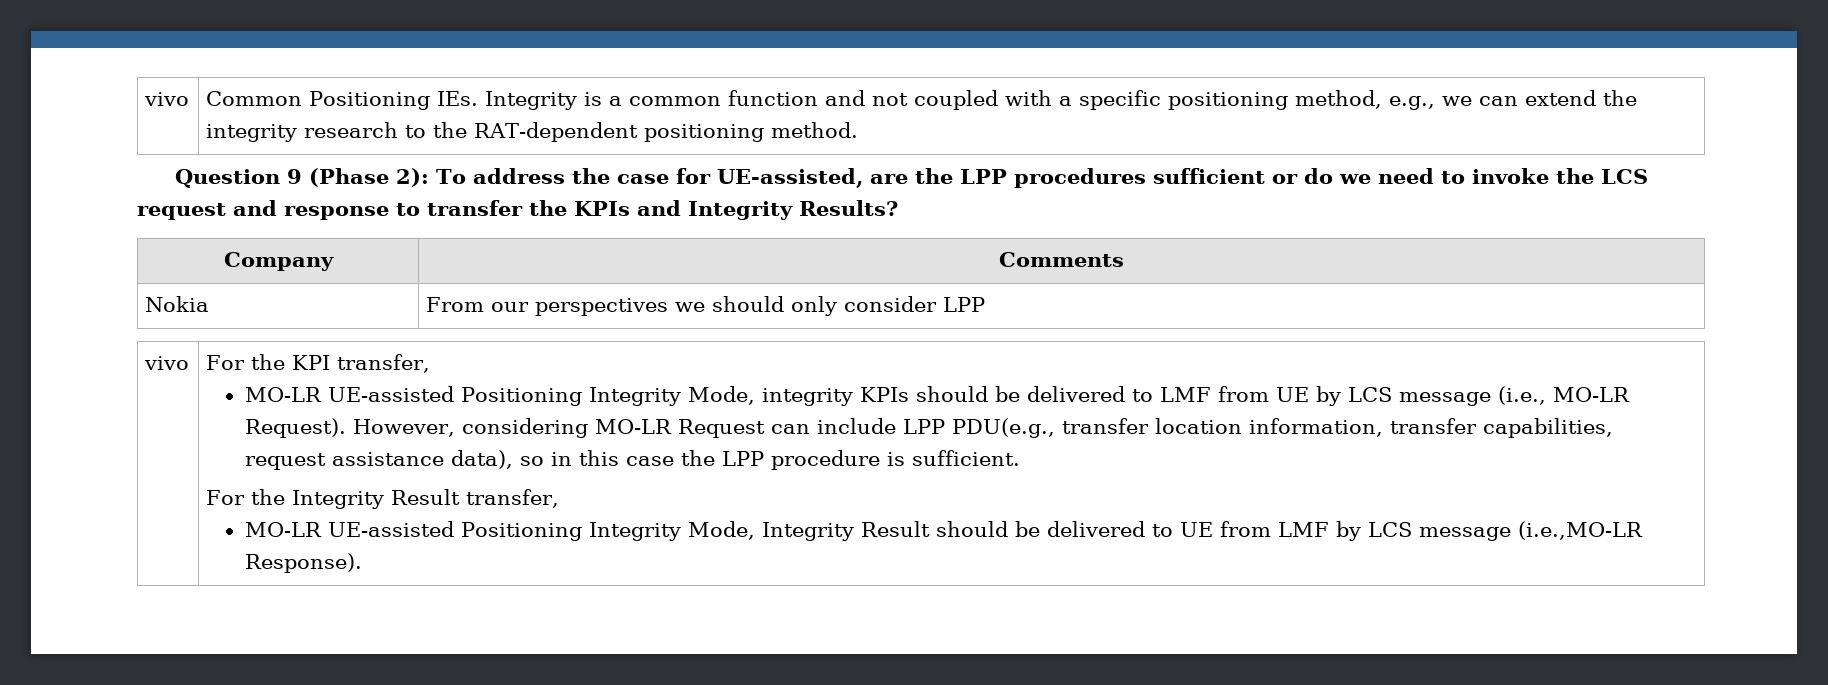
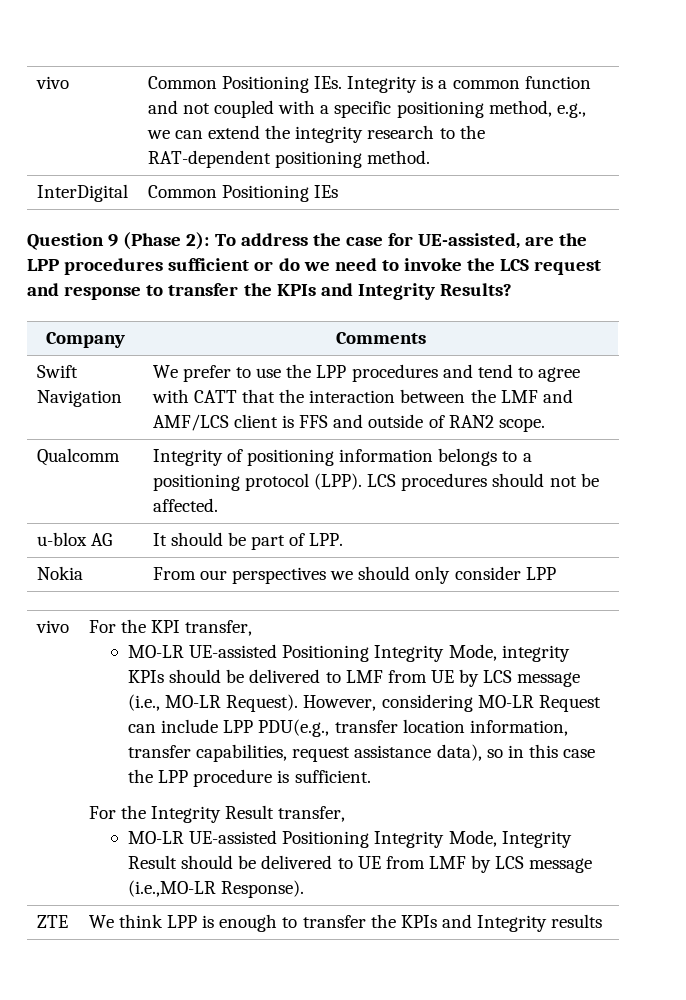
(859, 130) none -> [36,184,128,202] [147,185,338,202] // InterDigital | Common Positioning IEs
(1124, 259) none -> [36,365,78,378] [36,390,122,407] [152,364,581,382] [151,389,573,403] [152,414,545,432] [36,448,120,466] [152,448,532,466] [152,473,599,491] [152,498,218,512] [36,532,112,546] [152,532,344,550] // Swift Navigation | We prefer to use the LPP procedures and tend to agree with CATT that the interaction between the LMF and AMF/LCS client is FFS and outside of RAN2 scope. // Qualcomm | Integrity of positioning information belongs to a positioning protocol (LPP). LCS procedures should not be affected. // u-blox AG | It should be part of LPP.
(362, 563) none -> [36,915,68,928] [88,914,603,932] // ZTE | We think LPP is enough to transfer the KPIs and Integrity results

